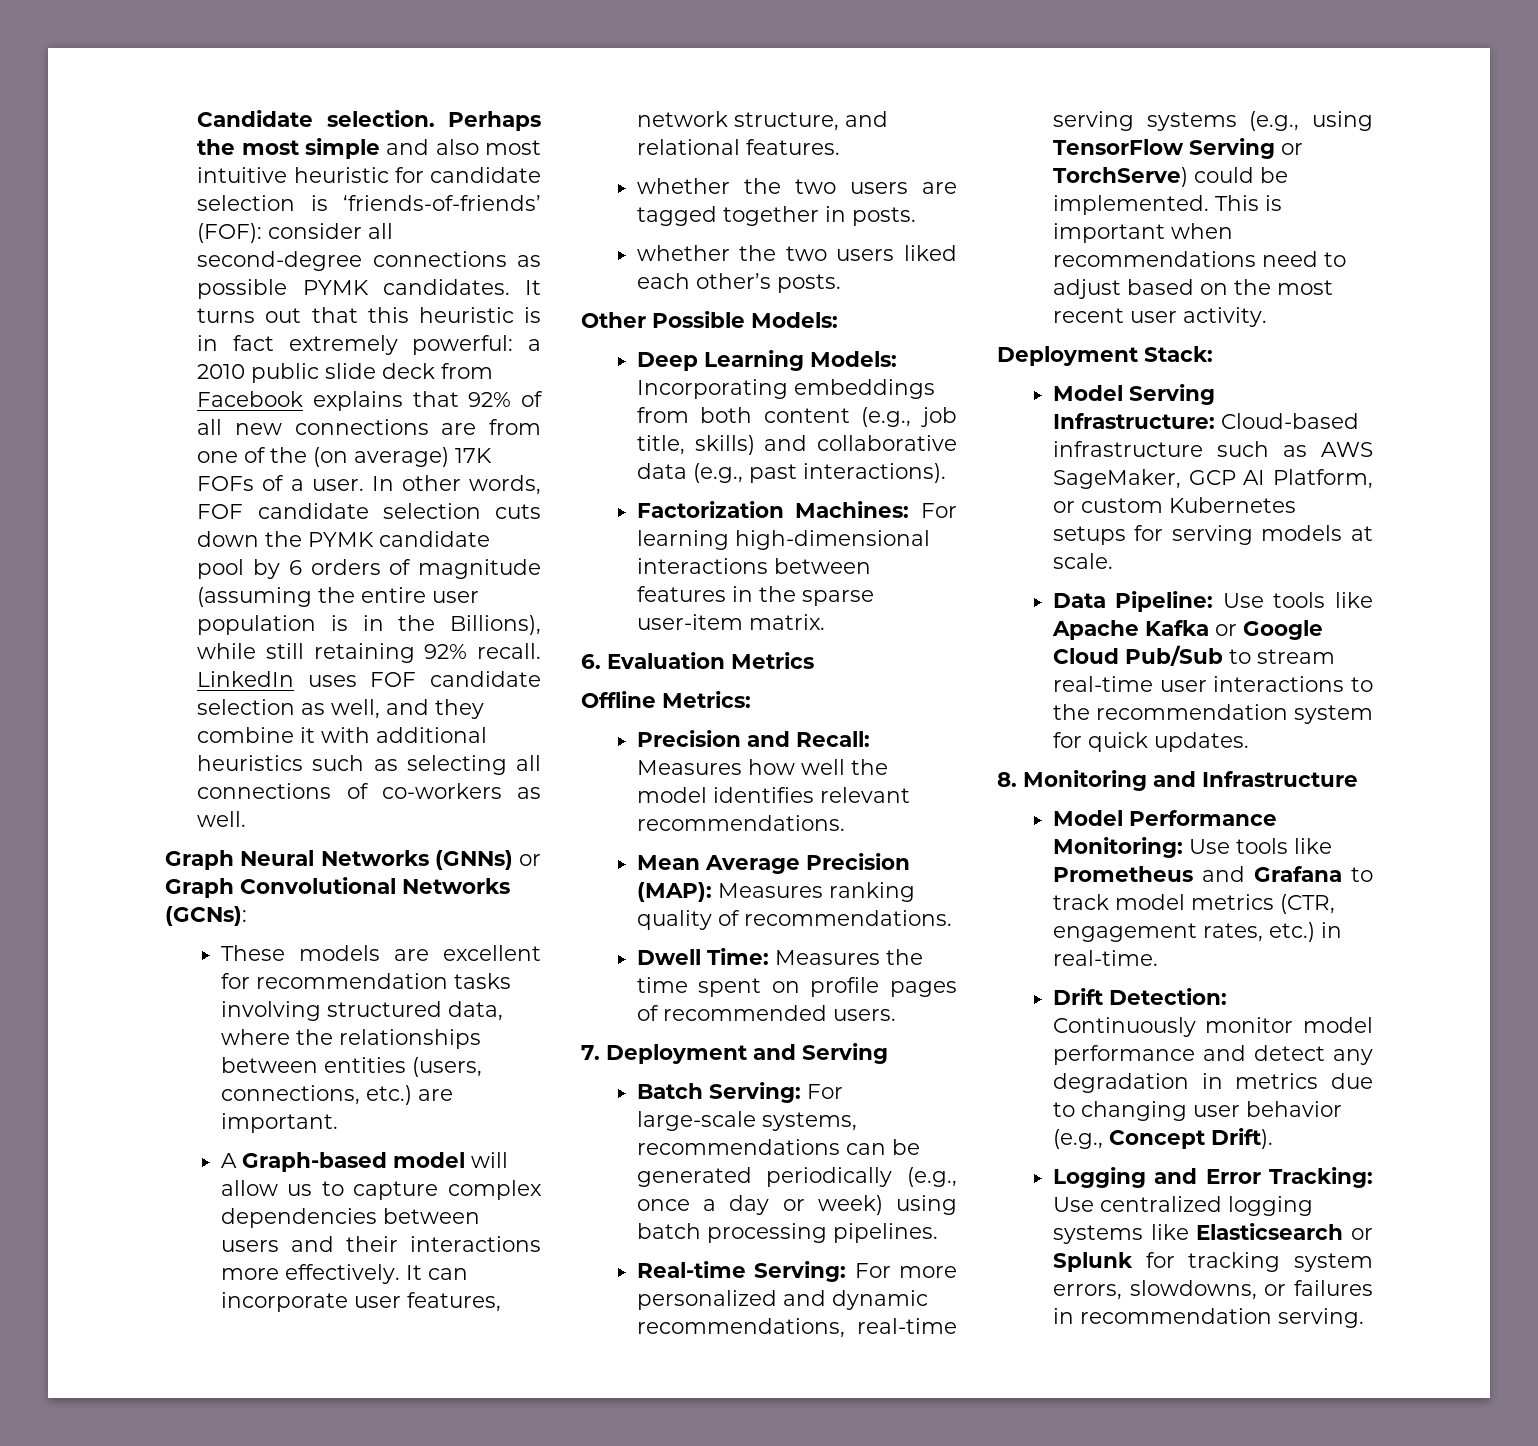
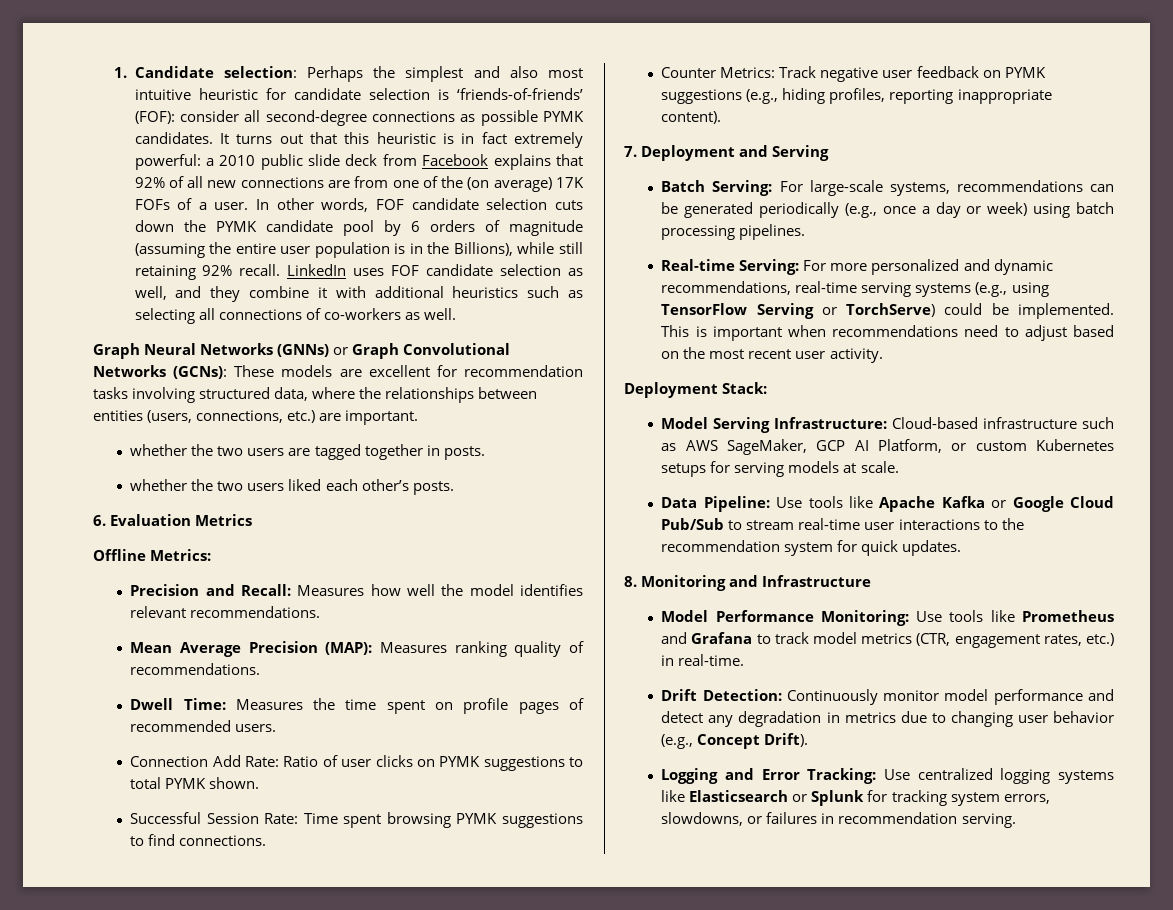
[197,110,541,131] [197,138,380,159] Candidate selection. Perhaps the most simple -> [113,66,464,82] 1. Candidate selection: Perhaps the simplest
(247, 916) // -> (228, 372) none
[220,1152,508,1172] [220,1180,542,1200] [220,1208,480,1228] [220,1236,541,1252] [220,1264,468,1284] [220,1292,501,1312] [636,111,888,131] [636,139,840,155] // A Graph-based model will allow us to capture complex dependencies between users and their interactions more effectively. It can incorporate user features, network structure, and relational features. -> (419, 417) none
[581,311,838,328] [636,350,897,371] [636,379,935,399] [636,407,957,427] [636,435,957,455] [636,463,946,483] [636,501,957,518] [636,530,930,550] [636,558,871,574] [636,586,874,606] [636,614,825,630] // Other Possible Models: // Deep Learning Models: Incorporating embeddings from both content (e.g., job title, skills) and collaborative data (e.g., past interactions). // Factorization Machines: For learning high-dimensional interactions between features in the sparse user-item matrix. -> (454, 488) none
(896, 1015) none -> [130,755,583,771] [130,777,260,789] [130,812,584,828] [130,834,267,846] [661,66,1046,82] [661,88,1052,104] [661,111,722,124] // Connection Add Rate: Ratio of user clicks on PYMK suggestions to total PYMK shown. // Successful Session Rate: Time spent browsing PYMK suggestions to find connections. // Counter Metrics: Track negative user feedback on PYMK suggestions (e.g., hiding profiles, reporting inappropriate content).

